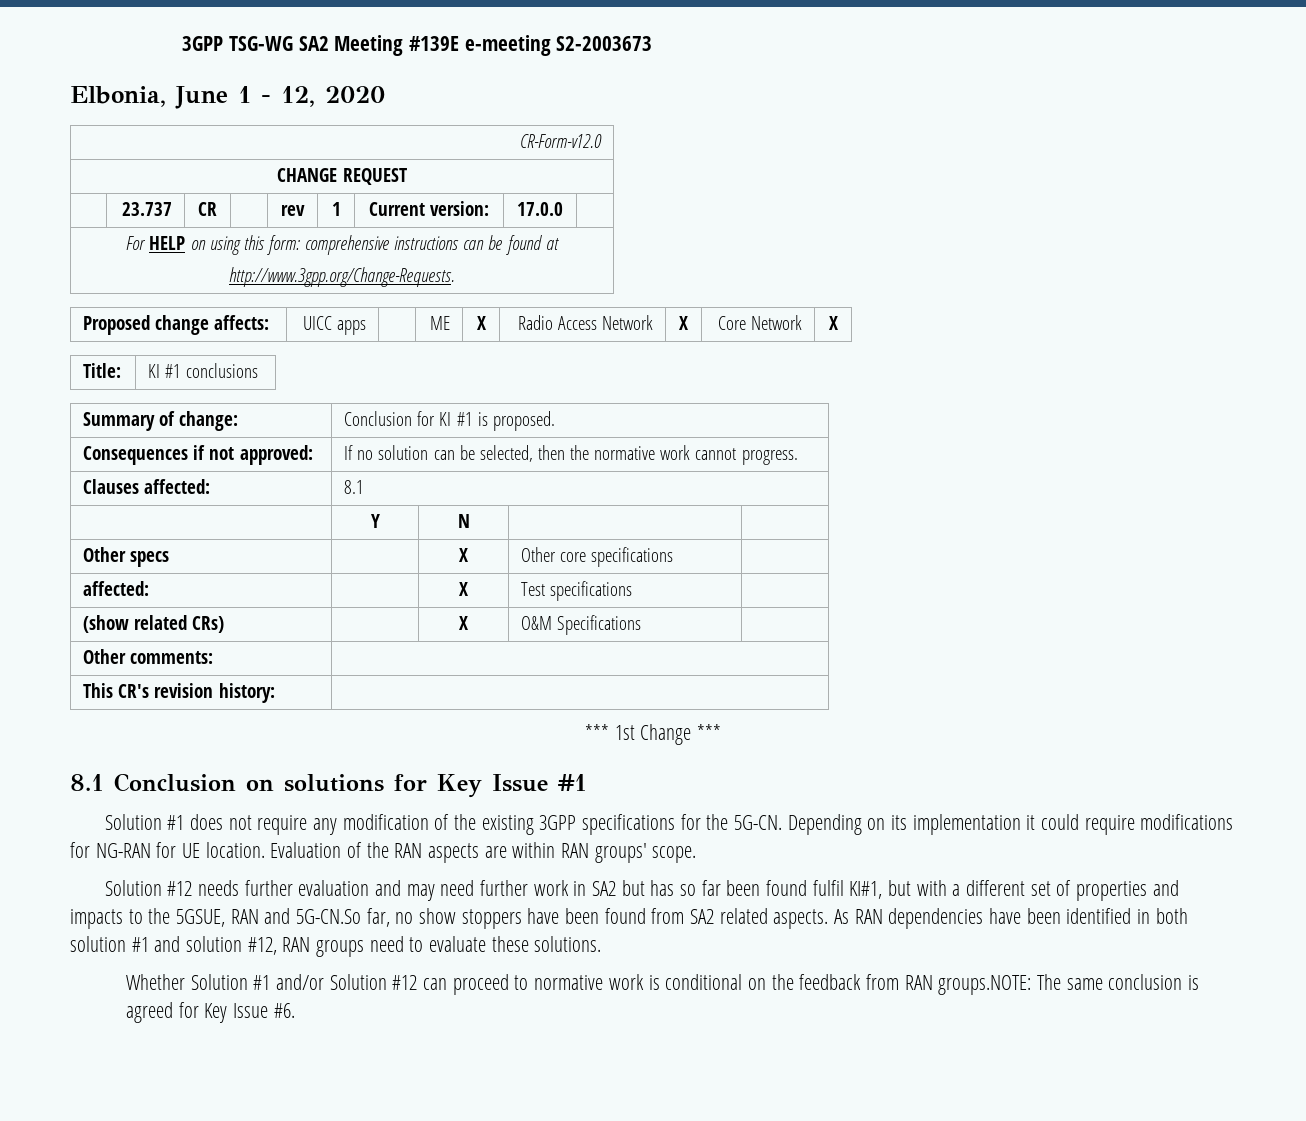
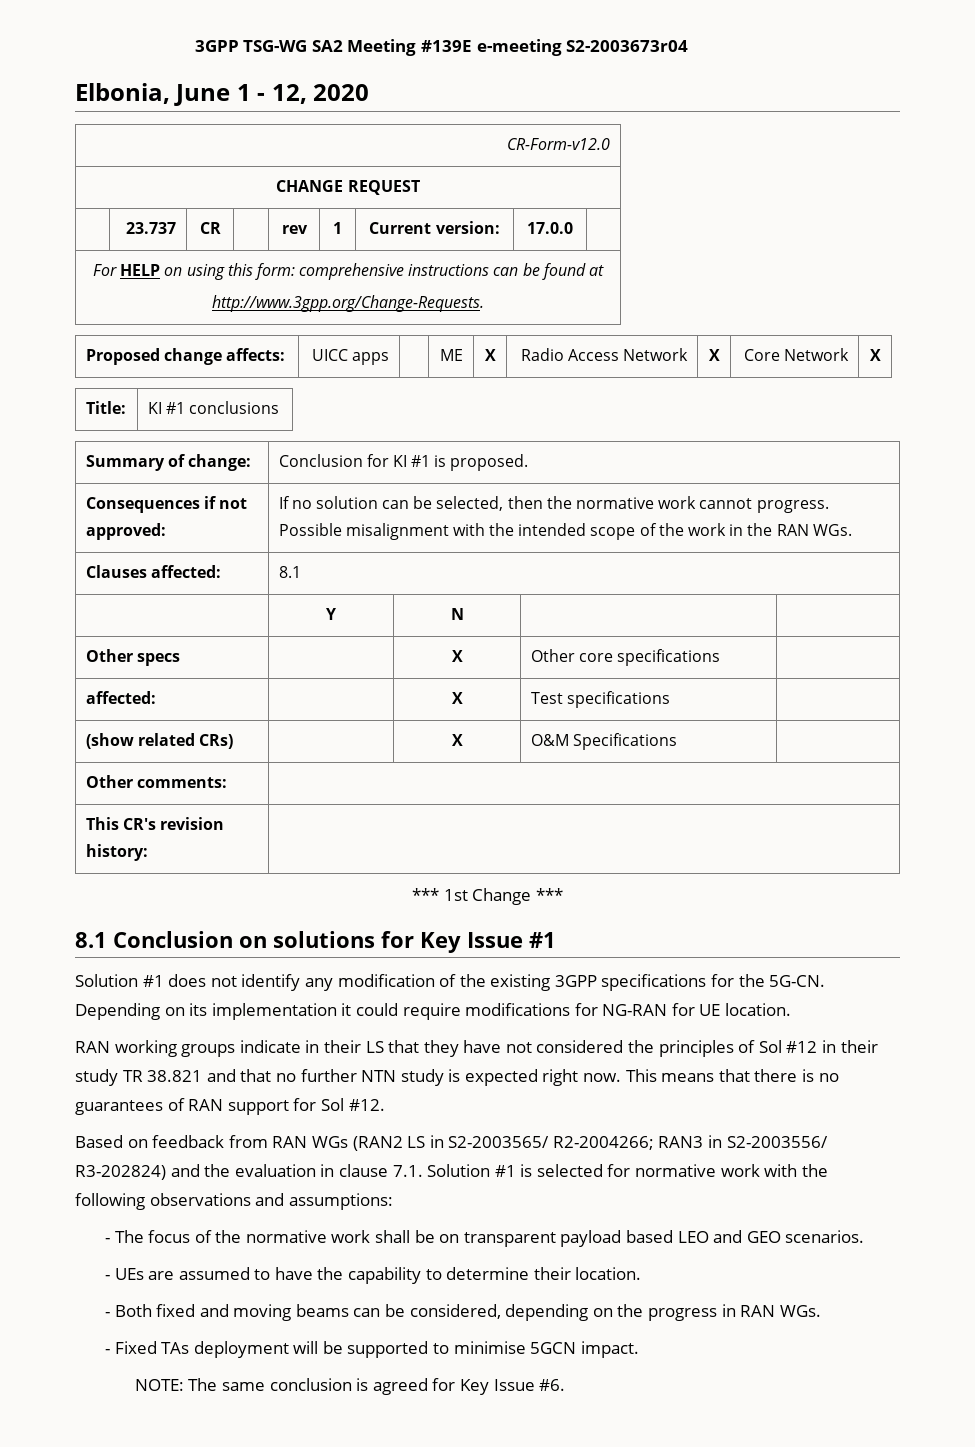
[556,36,653,51] S2-2003673 -> [566,40,689,52] S2-2003673r04
(798, 457) none -> [278,523,852,540] Possible misalignment with the intended scope of the work in the RAN WGs.
[257,815,308,835] require -> [241,974,301,991] identify
[270,842,697,863] [104,880,1179,901] [70,908,1188,929] [70,936,602,957] [126,974,1032,995] Evaluation of the RAN aspects are within RAN groups' scope. // Solution #12 needs further evaluation and may need further work in SA2 but has so far been found fulfil KI#1, but with a different set of properties and impacts to the 5GSUE, RAN and 5G-CN.So far, no show stoppers have been found from SA2 related aspects. As RAN dependencies have been identified in both solution #1 and solution #12, RAN groups need to evaluate these solutions. // Whether Solution #1 and/or Solution #12 can proceed to normative work is conditional on the feedback from RAN groups.NOTE: -> [75,1040,878,1057] [75,1069,839,1086] [75,1098,385,1115] [75,1135,828,1151] [75,1164,828,1180] [75,1193,393,1210] [104,1230,865,1247] [104,1267,642,1284] [104,1304,821,1321] [104,1341,639,1358] [134,1379,184,1391] // RAN working groups indicate in their LS that they have not considered the principles of Sol #12 in their study TR 38.821 and that no further NTN study is expected right now. This means that there is no guarantees of RAN support for Sol #12. // Based on feedback from RAN WGs (RAN2 LS in S2-2003565/ R2-2004266; RAN3 in S2-2003556/ R3-202824) and the evaluation in clause 7.1. Solution #1 is selected for normative work with the following observations and assumptions: // - The focus of the normative work shall be on transparent payload based LEO and GEO scenarios. // - UEs are assumed to have the capability to determine their location. // - Both fixed and moving beams can be considered, depending on the progress in RAN WGs. // - Fixed TAs deployment will be supported to minimise 5GCN impact. // NOTE:

